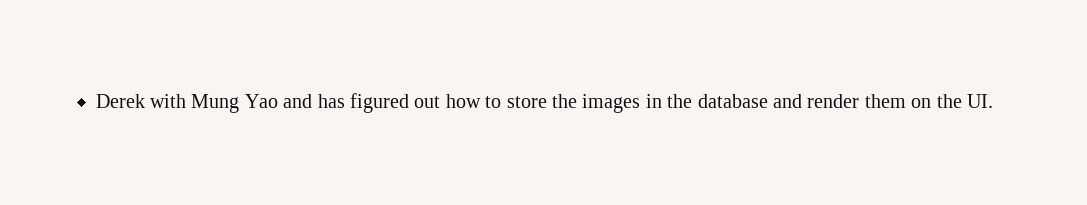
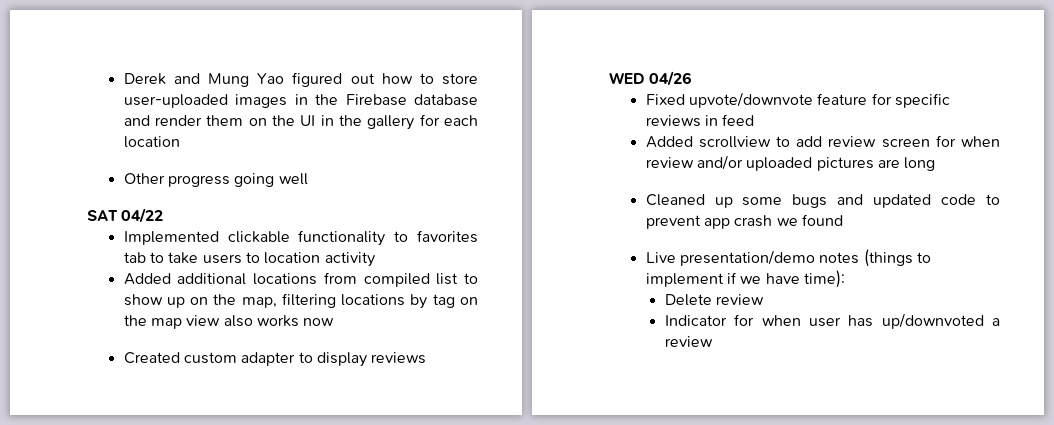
[150,94,187,108] with -> [173,73,200,84] and
[283,94,345,108] and has -> (285, 78) none
[552,94,578,108] the -> [123,94,228,108] user-uploaded
(693, 101) none -> [345,94,407,106] Firebase
[967,94,994,108] UI. -> [300,114,479,130] [123,136,180,148] [123,173,308,187] [87,208,164,223] [123,230,478,246] [123,252,375,267] [123,272,478,287] [123,293,478,309] [123,315,335,329] [123,352,427,367] [609,71,693,86] [645,92,950,108] [645,114,755,127] [645,135,1000,148] [645,155,936,171] [645,194,1000,208] [645,214,843,229] [645,249,931,267] [645,270,845,288] [664,294,765,306] [664,313,1000,329] [664,336,713,347] UI in the gallery for each location // Other progress going well // SAT 04/22 // Implemented clickable functionality to favorites tab to take users to location activity // Added additional locations from compiled list to show up on the map, filtering locations by tag on the map view also works now // Created custom adapter to display reviews // WED 04/26 // Fixed upvote/downvote feature for specific reviews in feed // Added scrollview to add review screen for when review and/or uploaded pictures are long // Cleaned up some bugs and updated code to prevent app crash we found // Live presentation/demo notes (things to implement if we have time): // Delete review // Indicator for when user has up/downvoted a review

